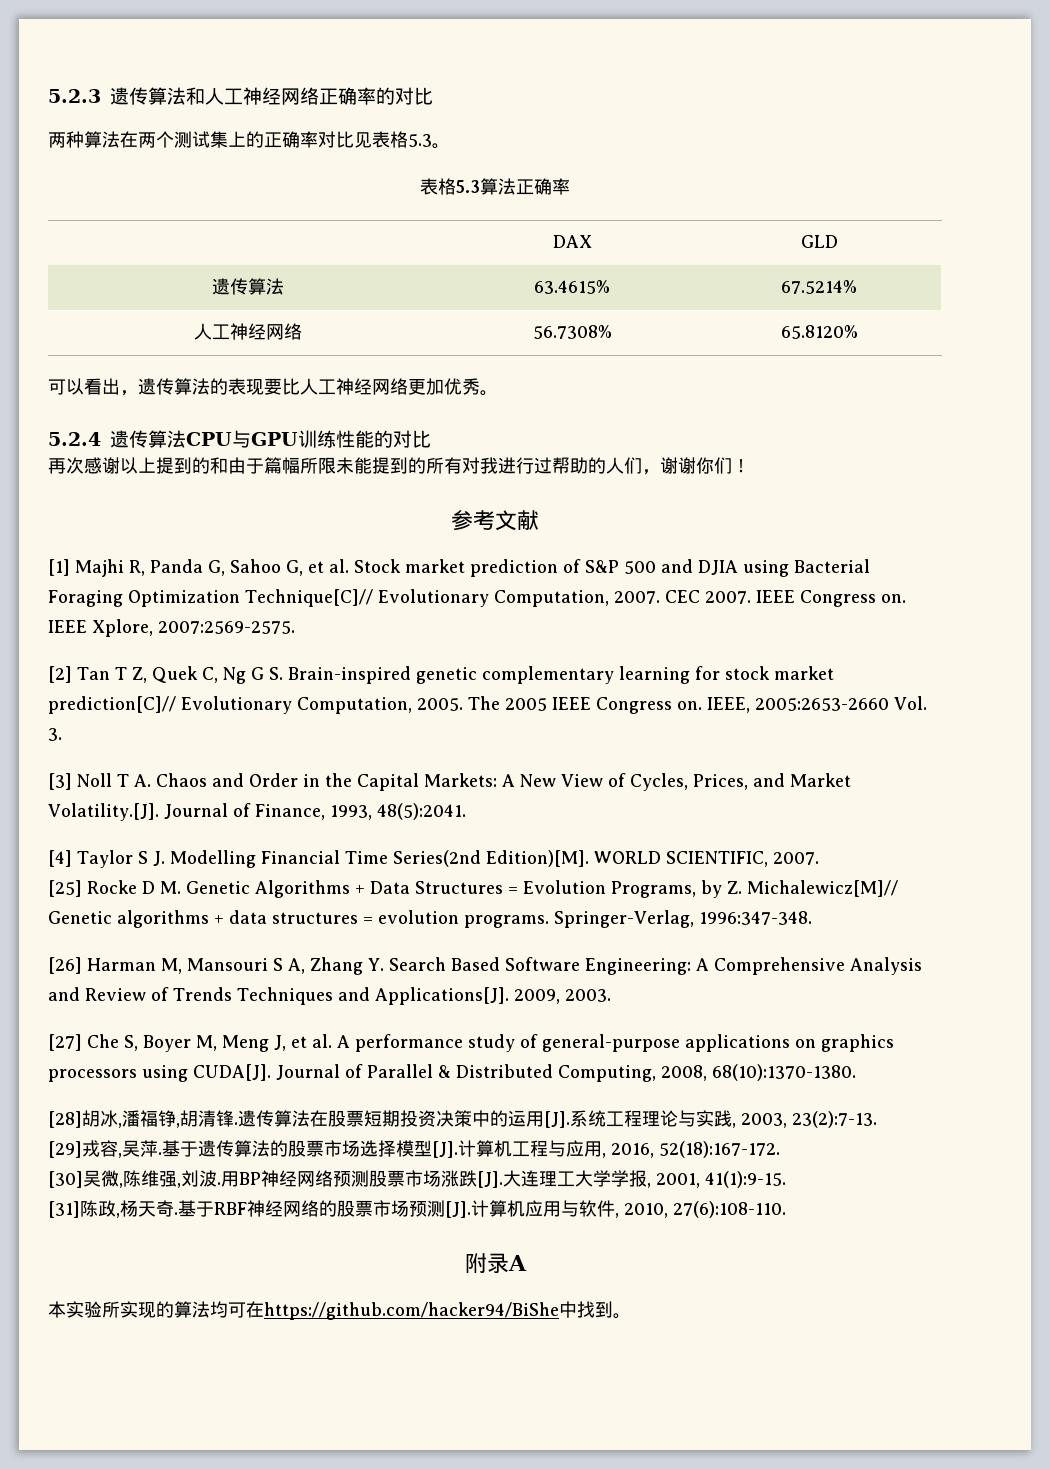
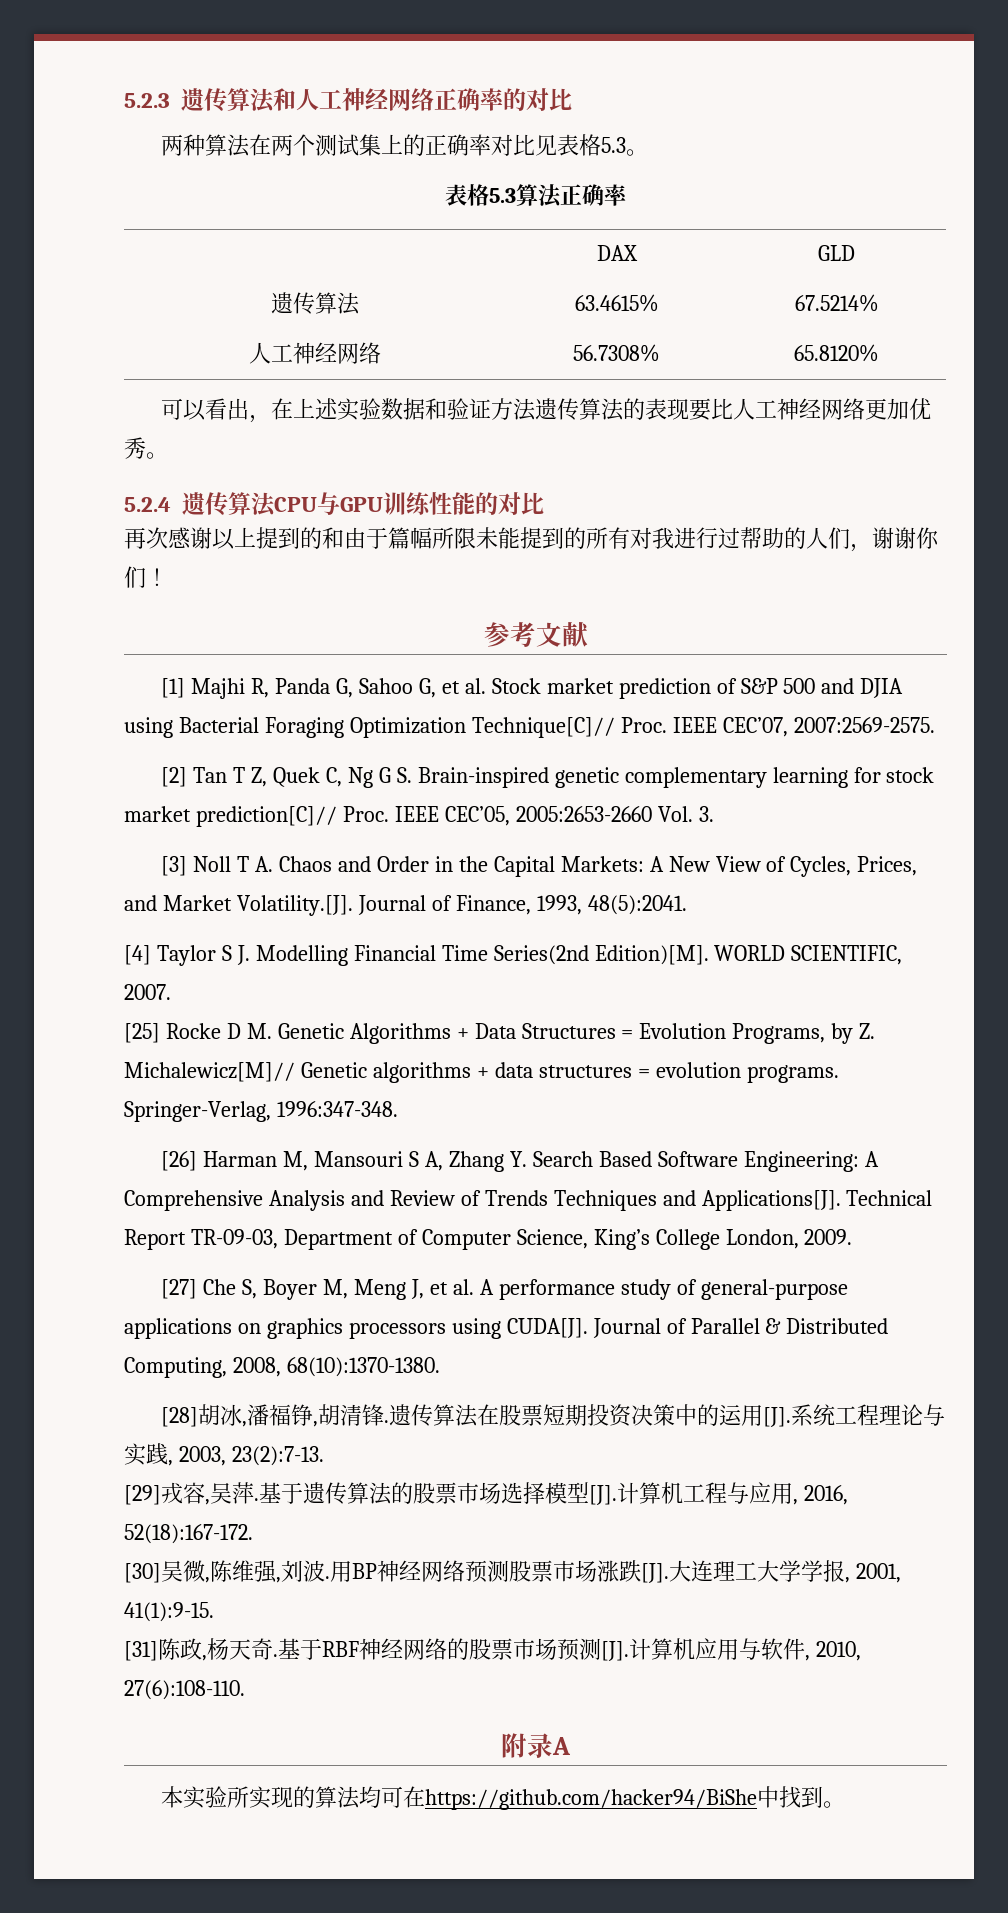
(138, 393) none -> [271,398,537,421] 在上述实验数据和验证方法
[377,589,906,607] [48,619,153,637] Evolutionary Computation, 2007. CEC 2007. IEEE Congress on. IEEE Xplore, -> [620,717,788,737] Proc. IEEE CEC’07,
[180,696,750,714] Evolutionary Computation, 2005. The 2005 IEEE Congress on. IEEE, -> [342,806,510,826] Proc. IEEE CEC’05,
[513,989,611,1004] 2009, 2003. -> [846,1190,933,1206] [124,1229,853,1250] Technical Report TR-09-03, Department of Computer Science, King’s College London, 2009.

